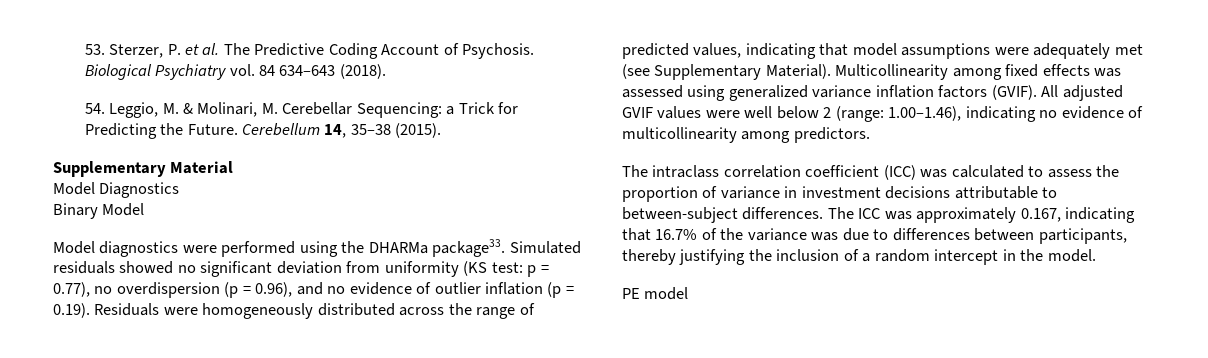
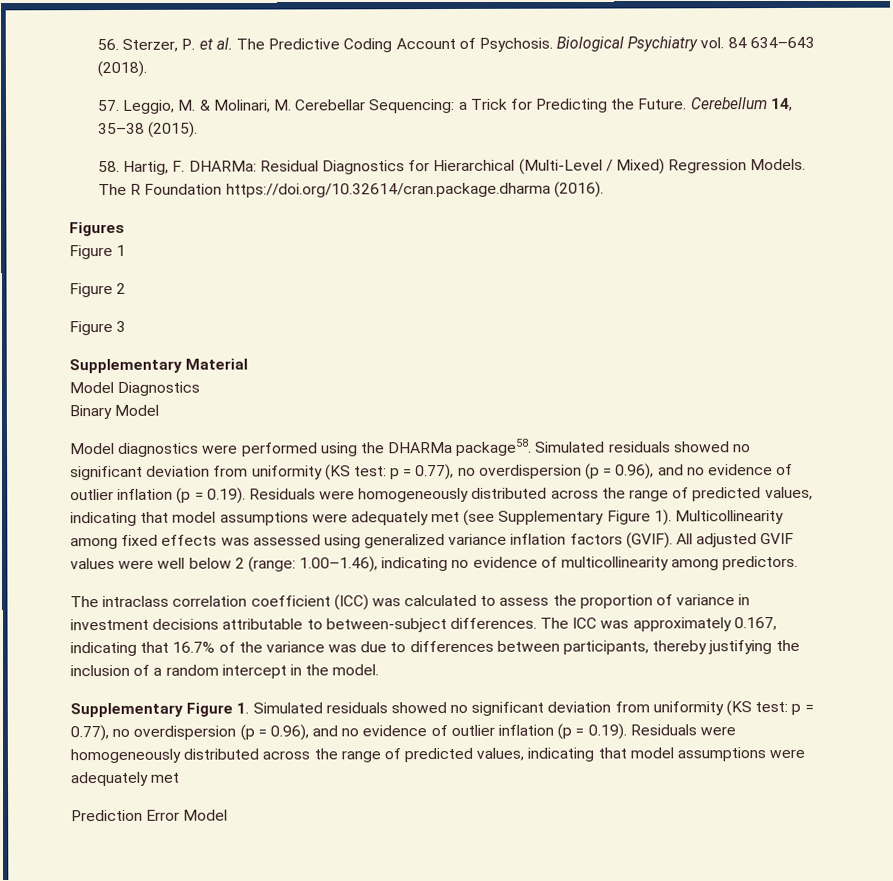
[84,44,105,55] 53. -> [97,38,120,51] 56.
[84,103,105,114] 54. -> [97,99,121,112] 57.
(442, 130) none -> [98,158,807,175] [98,181,604,198] [69,221,125,237] [69,244,127,260] [69,282,127,298] [69,320,127,336] // 58. Hartig, F. DHARMa: Residual Diagnostics for Hierarchical (Multi-Level / Mixed) Regression Models. The R Foundation https://doi.org/10.32614/cran.package.dharma (2016). // Figures // Figure 1 // Figure 2 // Figure 3
[432,239,506,257] package33. -> [455,438,533,456] package58.
[765,64,831,79] Material). -> [606,509,672,526] Figure 1).
[622,287,689,300] PE model -> [70,700,814,718] [70,723,736,742] [70,747,806,764] [70,771,181,787] [71,809,229,822] Supplementary Figure 1. Simulated residuals showed no significant deviation from uniformity (KS test: p = 0.77), no overdispersion (p = 0.96), and no evidence of outlier inflation (p = 0.19). Residuals were homogeneously distributed across the range of predicted values, indicating that model assumptions were adequately met // Prediction Error Model

